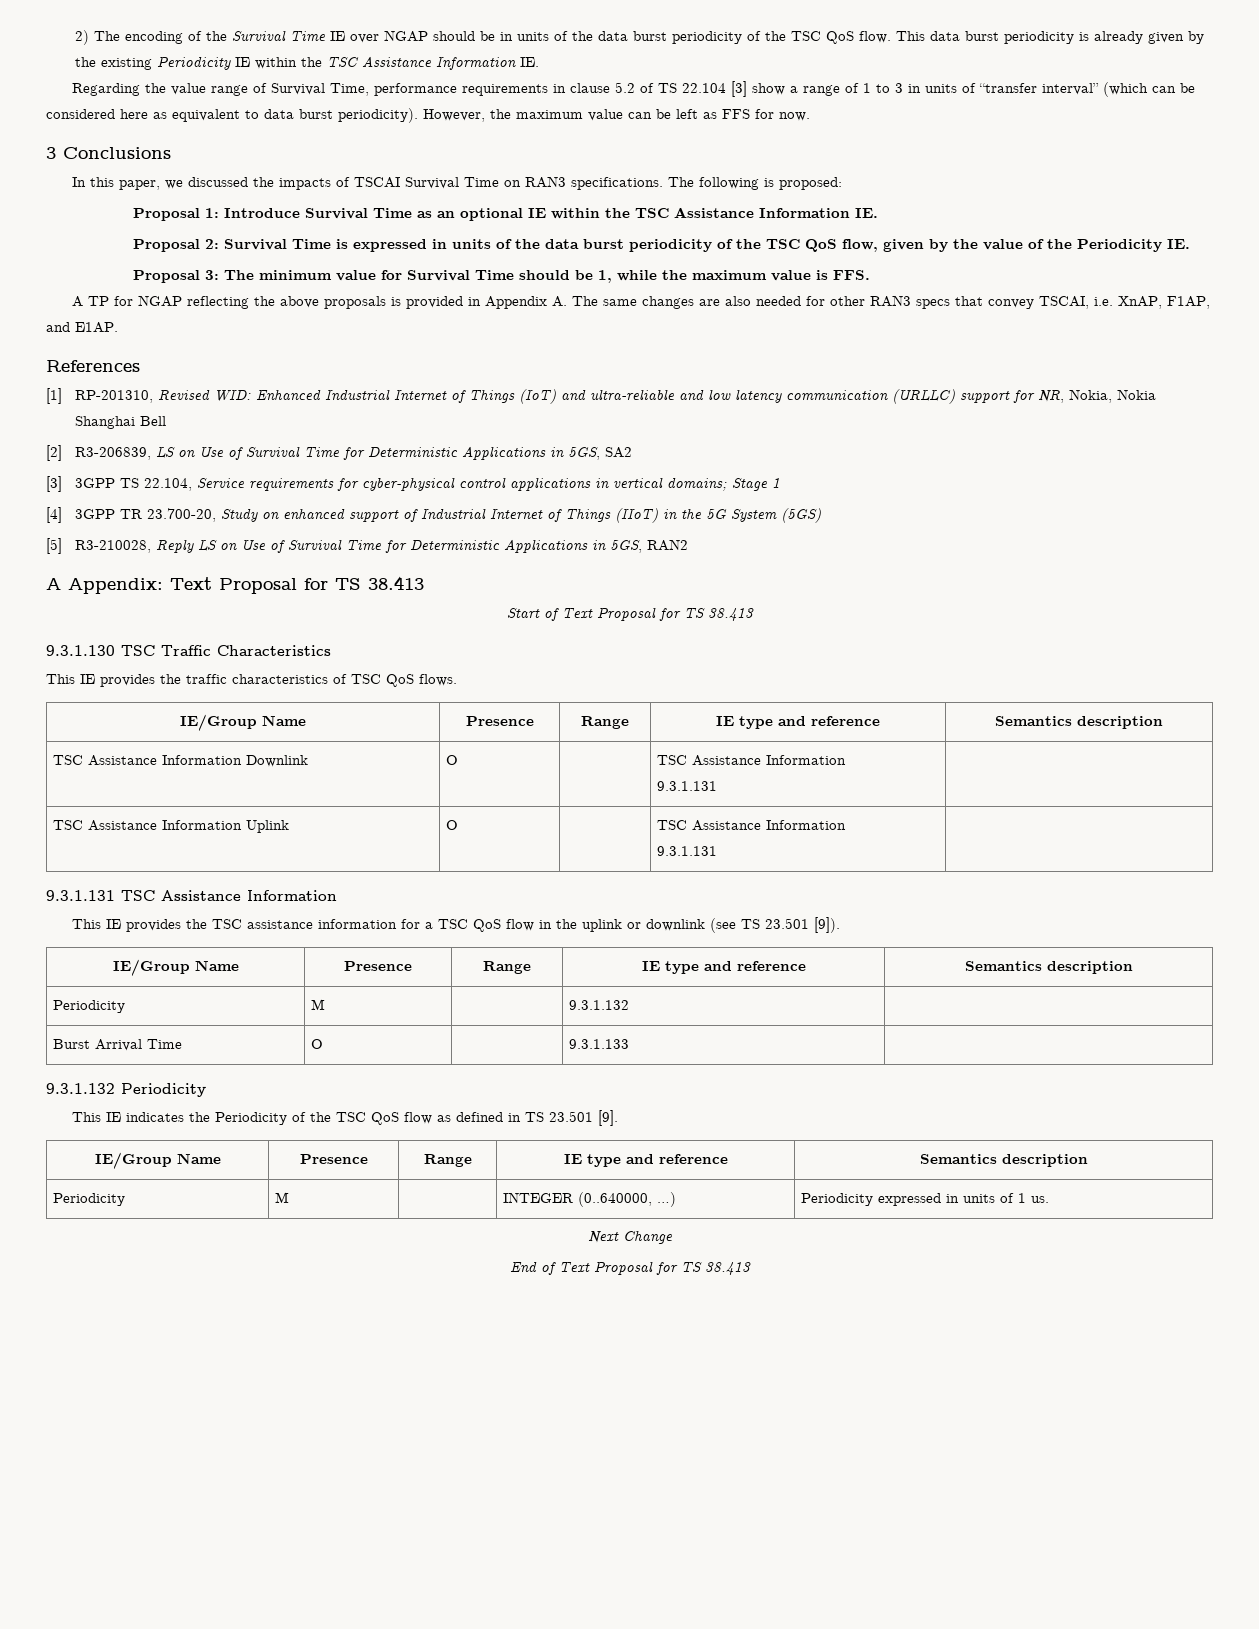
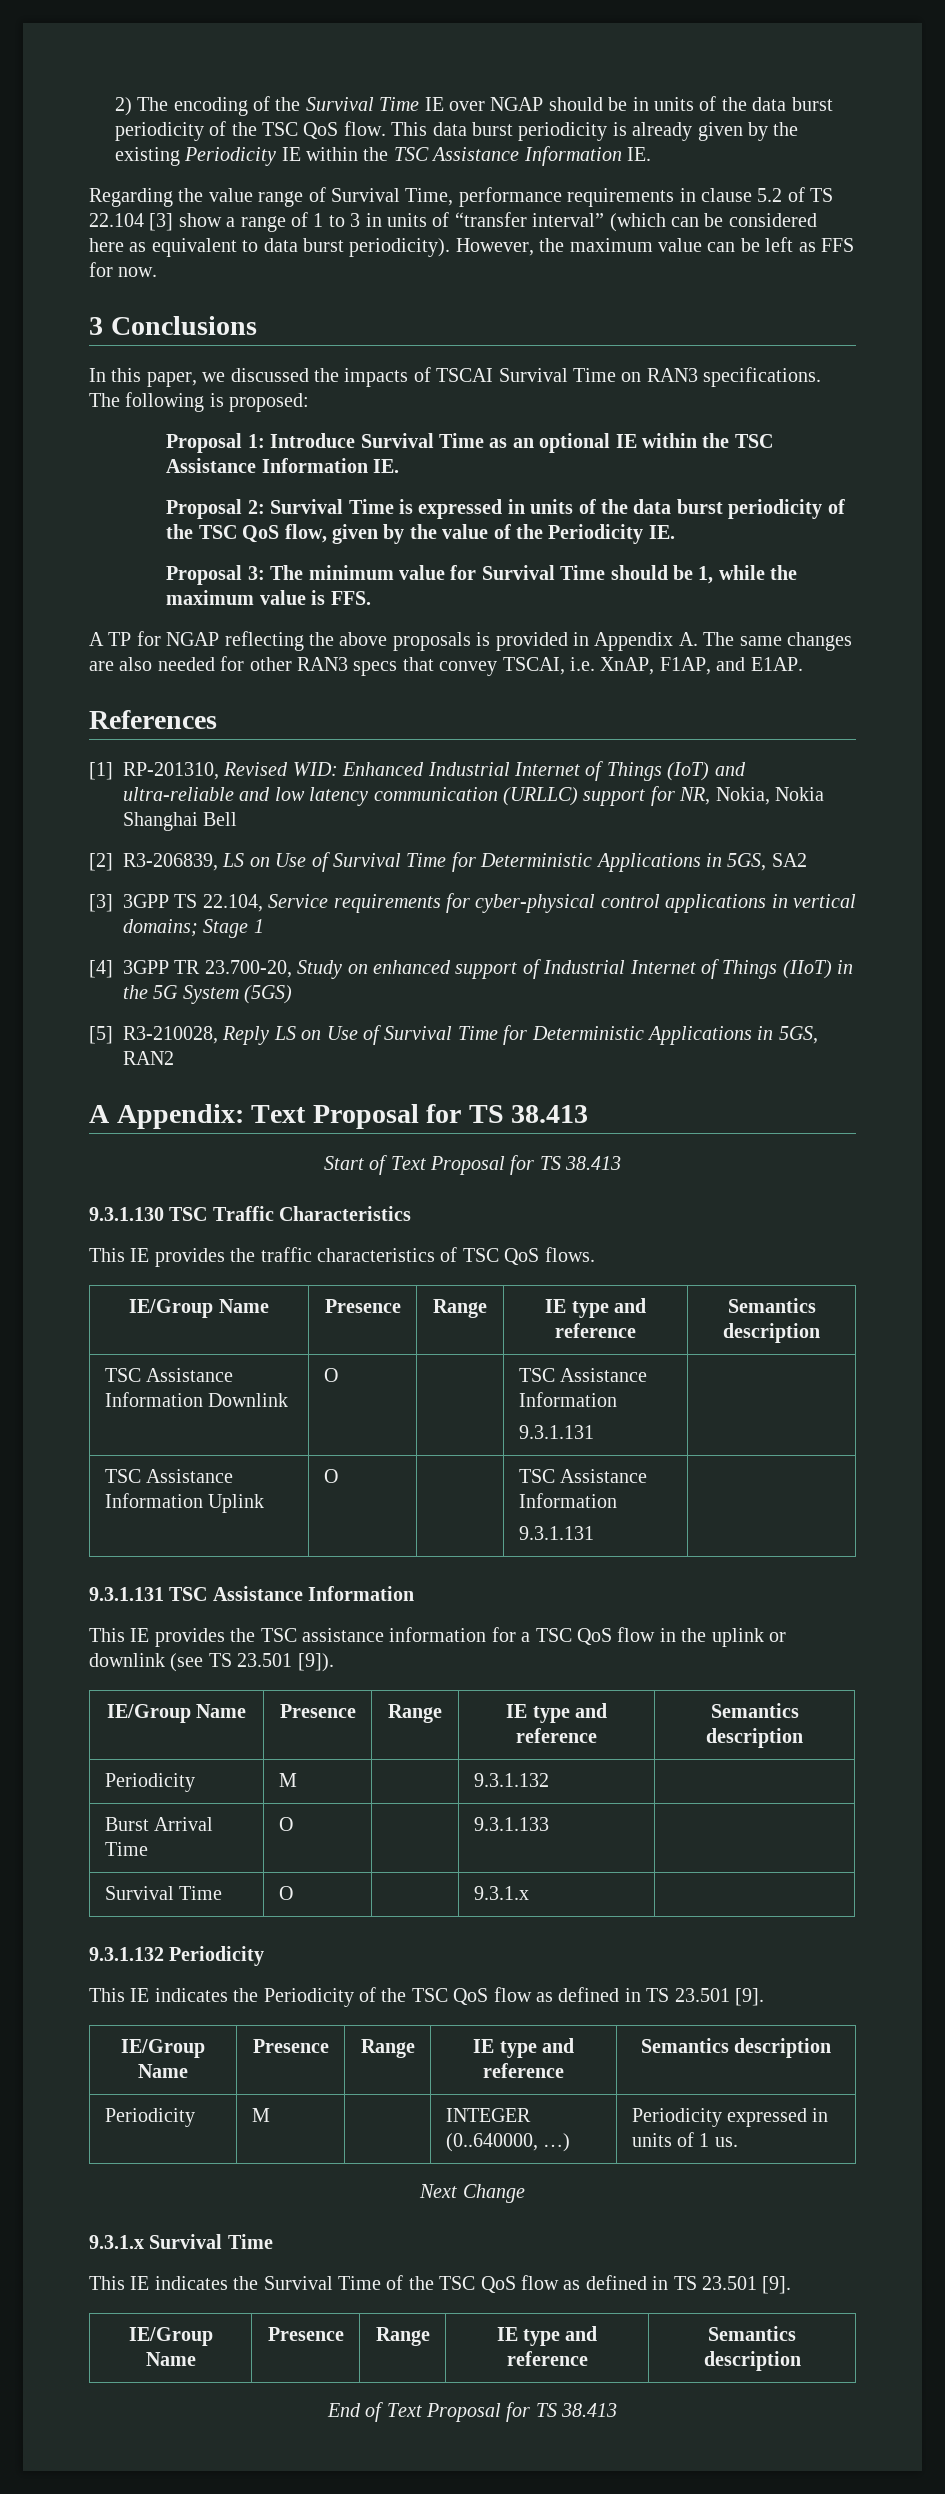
(629, 1044) none -> [104,1886,223,1900] [278,1886,293,1900] [473,1886,529,1900] // Survival Time | O | | 9.3.1.x |
(673, 1237) none -> [89,2234,273,2249] [89,2275,792,2294] [128,2327,213,2346] [145,2352,196,2366] [267,2327,344,2341] [375,2327,430,2346] [496,2326,598,2346] [506,2351,588,2366] [708,2326,796,2341] [703,2351,801,2371] // 9.3.1.x Survival Time // This IE indicates the Survival Time of the TSC QoS flow as defined in TS 23.501 [9]. // IE/Group Name | Presence | Range | IE type and reference | Semantics description

